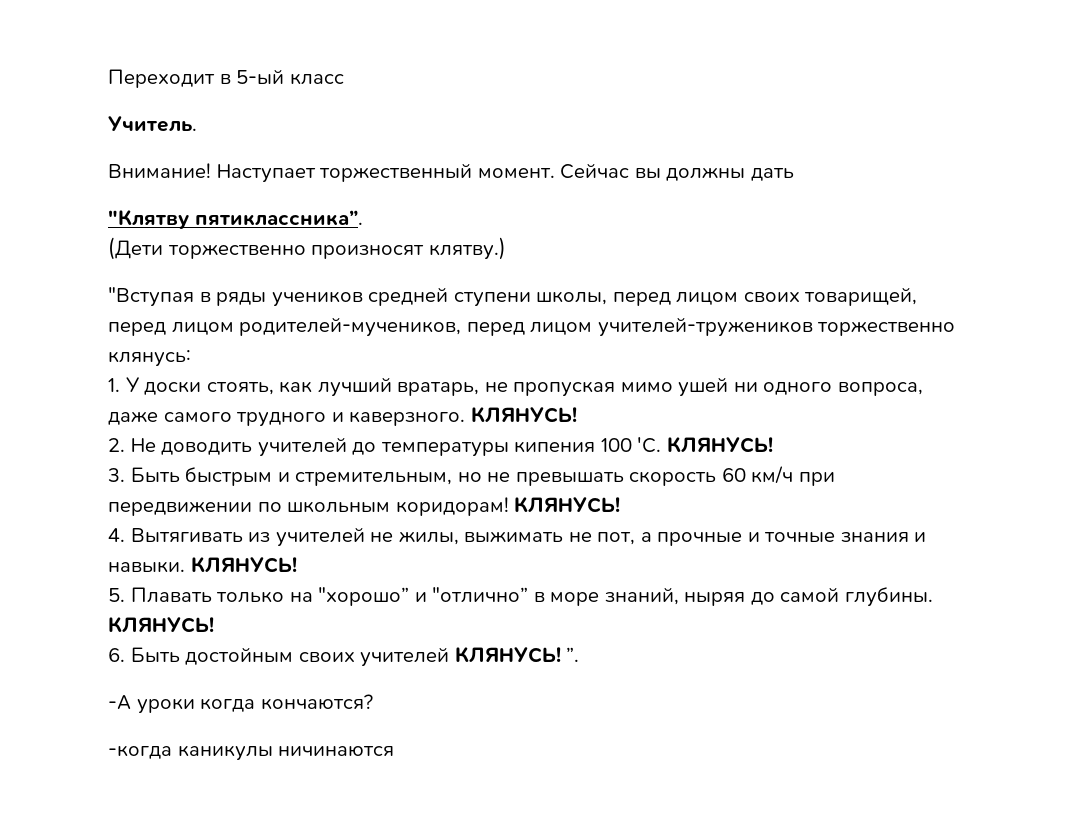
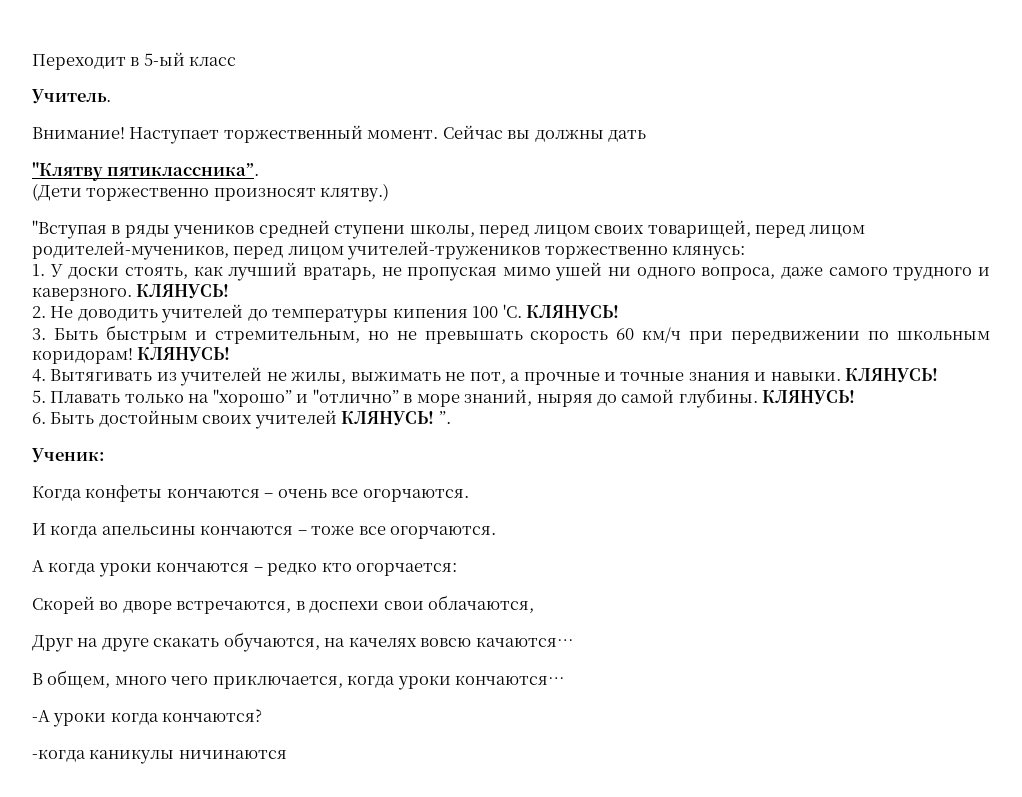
(580, 654) none -> [32,448,105,463] [32,485,469,502] [32,523,497,539] [32,560,458,577] [32,595,535,614] [32,632,574,652] [32,670,566,690] // Ученик: // Когда конфеты кончаются – очень все огорчаются. // И когда апельсины кончаются – тоже все огорчаются. // А когда уроки кончаются – редко кто огорчается: // Скорей во дворе встречаются, в доспехи свои облачаются, // Друг на друге скакать обучаются, на качелях вовсю качаются… // В общем, много чего приключается, когда уроки кончаются…

